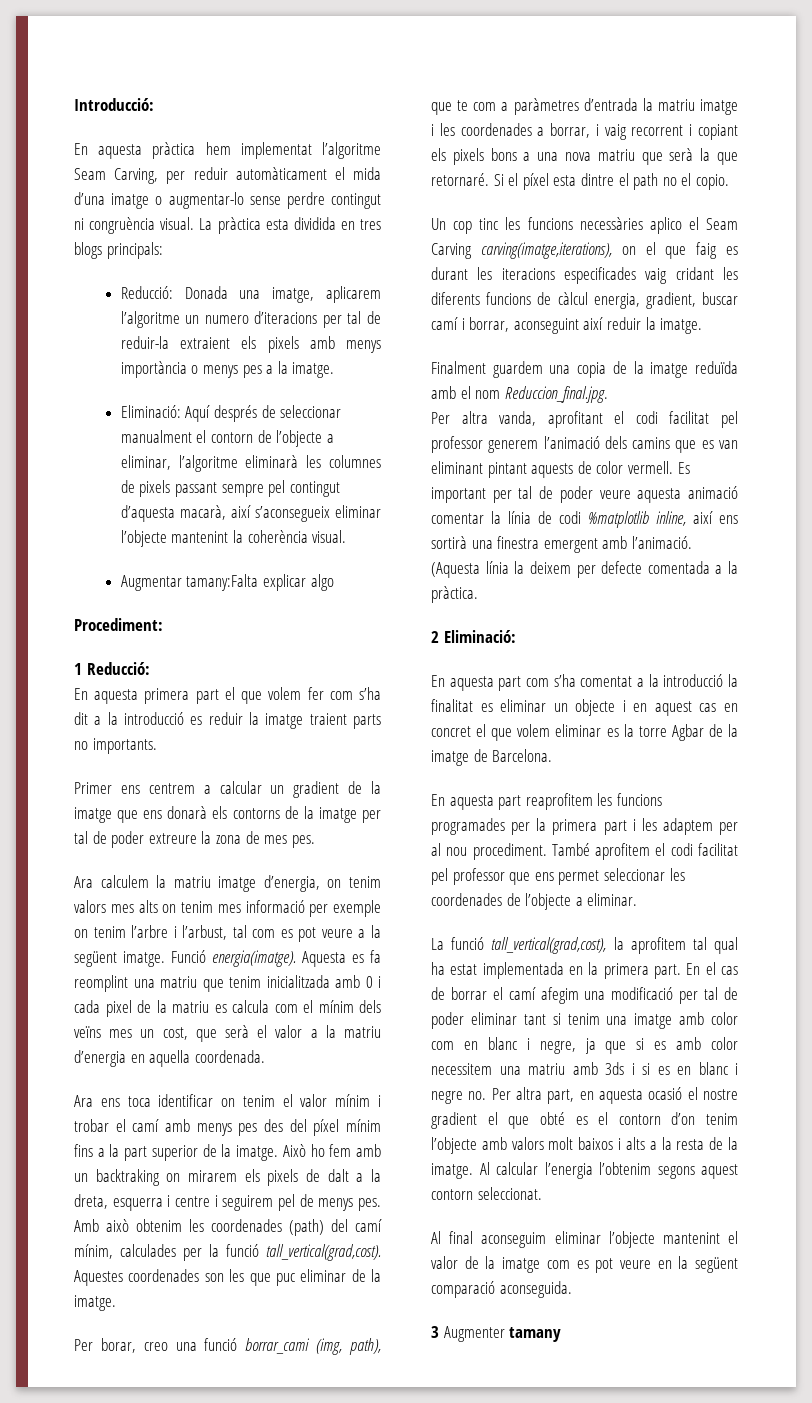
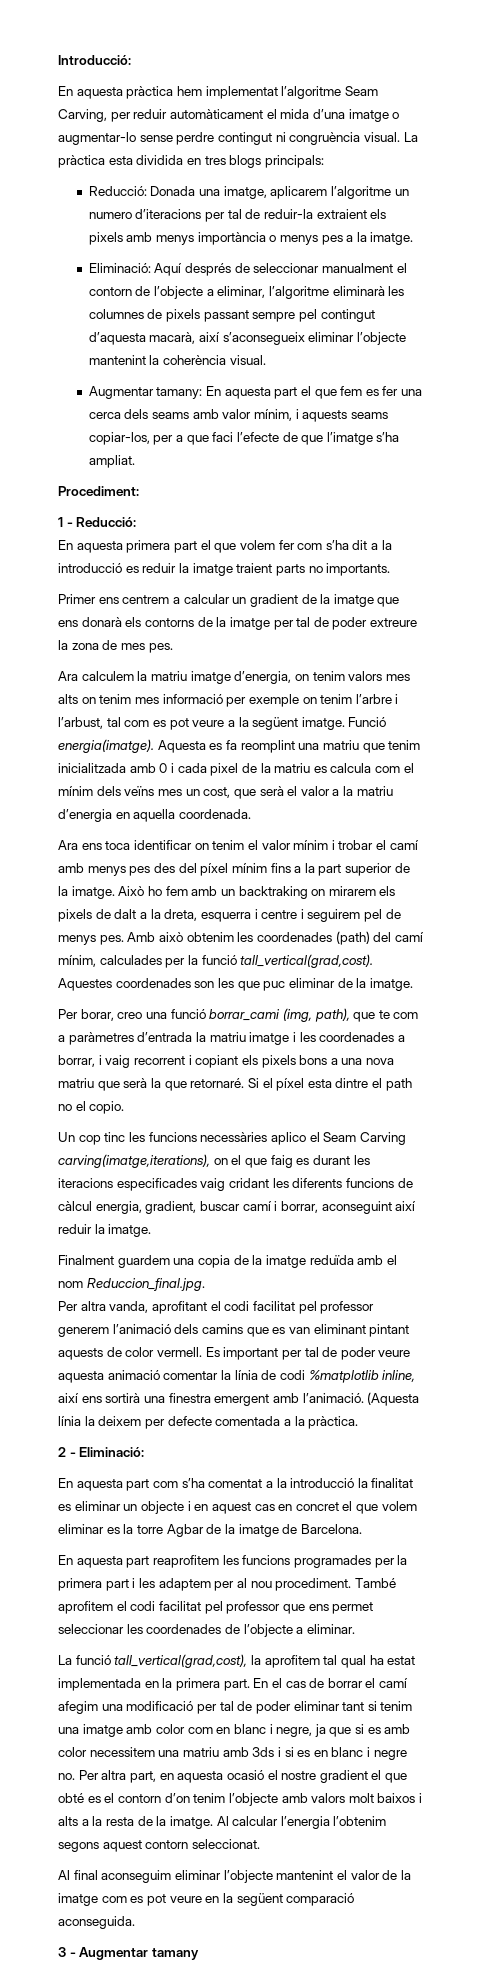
[186,574,334,591] tamany:Falta explicar algo -> [156,386,423,399] [88,409,388,422] [88,432,400,445] [88,455,135,468] tamany: En aquesta part el que fem es fer una cerca dels seams amb valor mínim, i aquests seams copiar-los, per a que faci l’efecte de que l’imatge s’ha ampliat.
(82, 669) none -> [66,522,73,527] -
(439, 637) none -> [69,1452,76,1457] -
[443,1326,505,1342] Augmenter -> [69,1947,149,1960] - Augmentar

